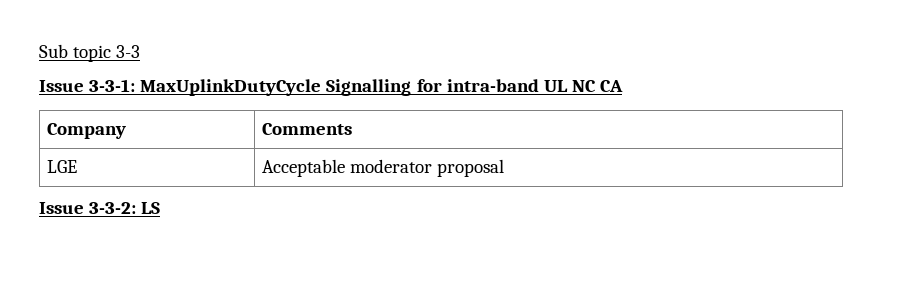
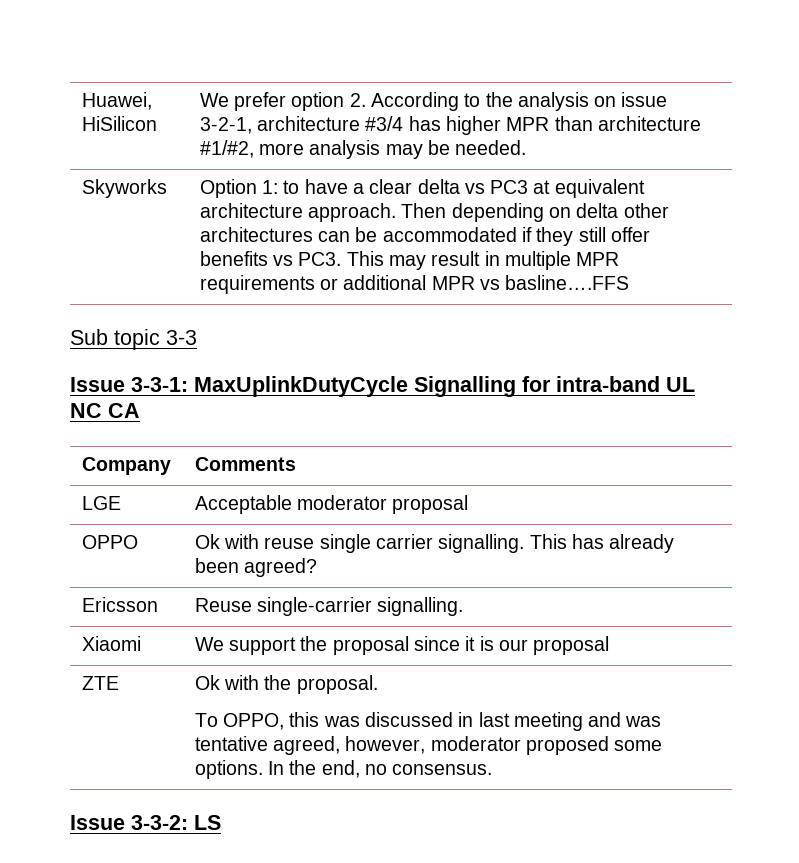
(39, 51) none -> [81,92,152,110] [81,116,157,131] [199,92,668,111] [199,116,701,135] [199,140,527,159] [81,179,167,198] [199,179,645,198] [199,203,669,222] [199,227,650,246] [199,251,620,270] [199,275,630,294] Huawei, HiSilicon | We prefer option 2. According to the analysis on issue 3-2-1, architecture #3/4 has higher MPR than architecture #1/#2, more analysis may be needed. // Skyworks | Option 1: to have a clear delta vs PC3 at equivalent architecture approach. Then depending on delta other architectures can be accommodated if they still offer benefits vs PC3. This may result in multiple MPR requirements or additional MPR vs basline….FFS //
(505, 168) none -> [81,535,138,549] [194,534,675,553] [194,558,318,577] [81,597,158,612] [194,597,464,616] [81,636,141,651] [194,636,610,655] [81,676,119,690] [194,675,378,694] [194,712,662,731] [194,736,663,755] [194,760,493,779] // OPPO | Ok with reuse single carrier signalling. This has already been agreed? // Ericsson | Reuse single-carrier signalling. // Xiaomi | We support the proposal since it is our proposal // ZTE | Ok with the proposal. // To OPPO, this was discussed in last meeting and was tentative agreed, however, moderator proposed some options. In the end, no consensus.

